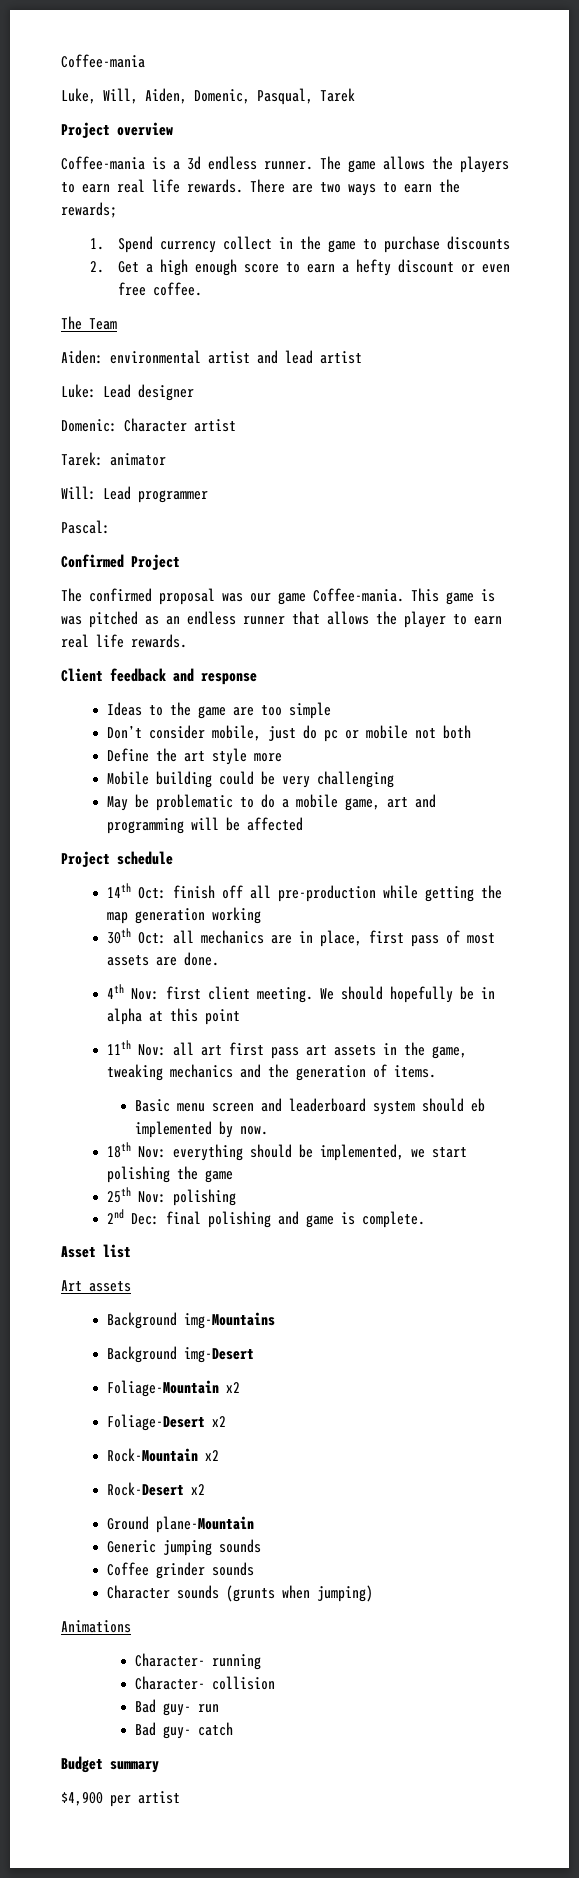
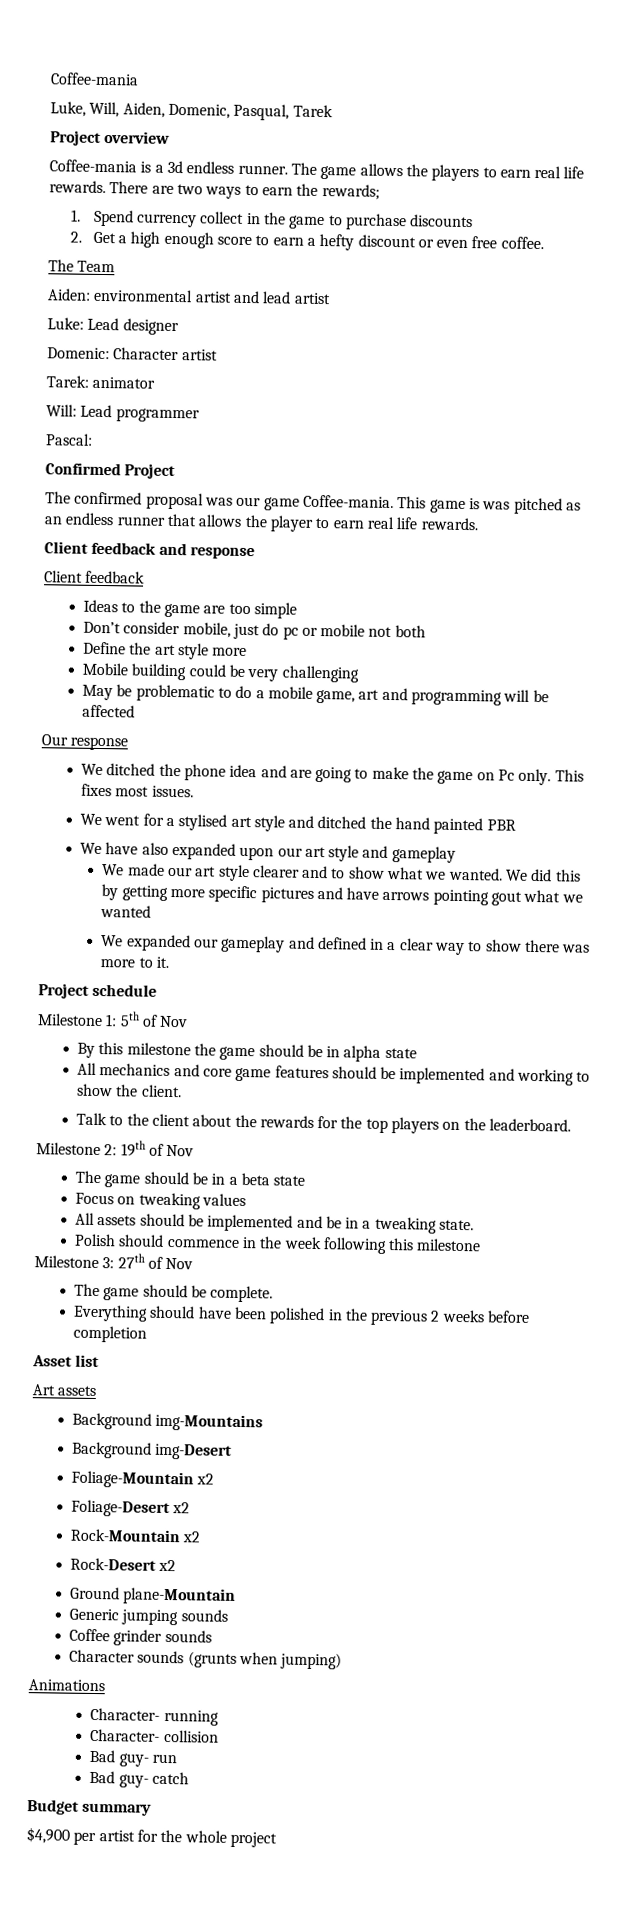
(257, 679) none -> [44,570,146,584] // Client feedback
[61,851,173,867] [106,883,502,902] [106,907,261,924] [106,928,495,947] [106,952,219,966] [106,984,495,1003] [106,1008,240,1025] [106,1040,467,1059] [106,1064,436,1081] [135,1098,486,1115] [135,1121,269,1138] [106,1142,467,1161] [106,1166,233,1183] [106,1187,236,1206] [106,1209,425,1228] Project schedule // 14th Oct: finish off all pre-production while getting the map generation working // 30th Oct: all mechanics are in place, first pass of most assets are done. // 4th Nov: first client meeting. We should hopefully be in alpha at this point // 11th Nov: all art first pass art assets in the game, tweaking mechanics and the generation of items. // Basic menu screen and leaderboard system should eb implemented by now. // 18th Nov: everything should be implemented, we start polishing the game // 25th Nov: polishing // 2nd Dec: final polishing and game is complete. -> [41,734,129,751] [80,763,584,786] [80,783,194,798] [79,813,516,835] [79,842,456,863] [102,863,581,882] [101,884,583,906] [100,905,152,918] [101,934,591,956] [100,956,169,968] [38,983,158,999] [37,1011,189,1028] [76,1042,417,1062] [76,1062,591,1086] [76,1083,182,1098] [75,1112,572,1134] [36,1140,195,1157] [74,1170,306,1188] [74,1192,246,1210] [74,1212,475,1234] [73,1233,482,1254] [34,1253,194,1270] [73,1283,274,1303] [72,1304,531,1326] [72,1325,147,1343] Our response // We ditched the phone idea and are going to make the game on Pc only. This fixes most issues. // We went for a stylised art style and ditched the hand painted PBR // We have also expanded upon our art style and gameplay // We made our art style clearer and to show what we wanted. We did this by getting more specific pictures and have arrows pointing gout what we wanted // We expanded our gameplay and defined in a clear way to show there was more to it. // Project schedule // Milestone 1: 5th of Nov // By this milestone the game should be in alpha state // All mechanics and core game features should be implemented and working to show the client. // Talk to the client about the rewards for the top players on the leaderboard. // Milestone 2: 19th of Nov // The game should be in a beta state // Focus on tweaking values // All assets should be implemented and be in a tweaking state. // Polish should commence in the week following this milestone // Milestone 3: 27th of Nov // The game should be complete. // Everything should have been polished in the previous 2 weeks before completion
(180, 1797) none -> [136,1829,277,1848] for the whole project

